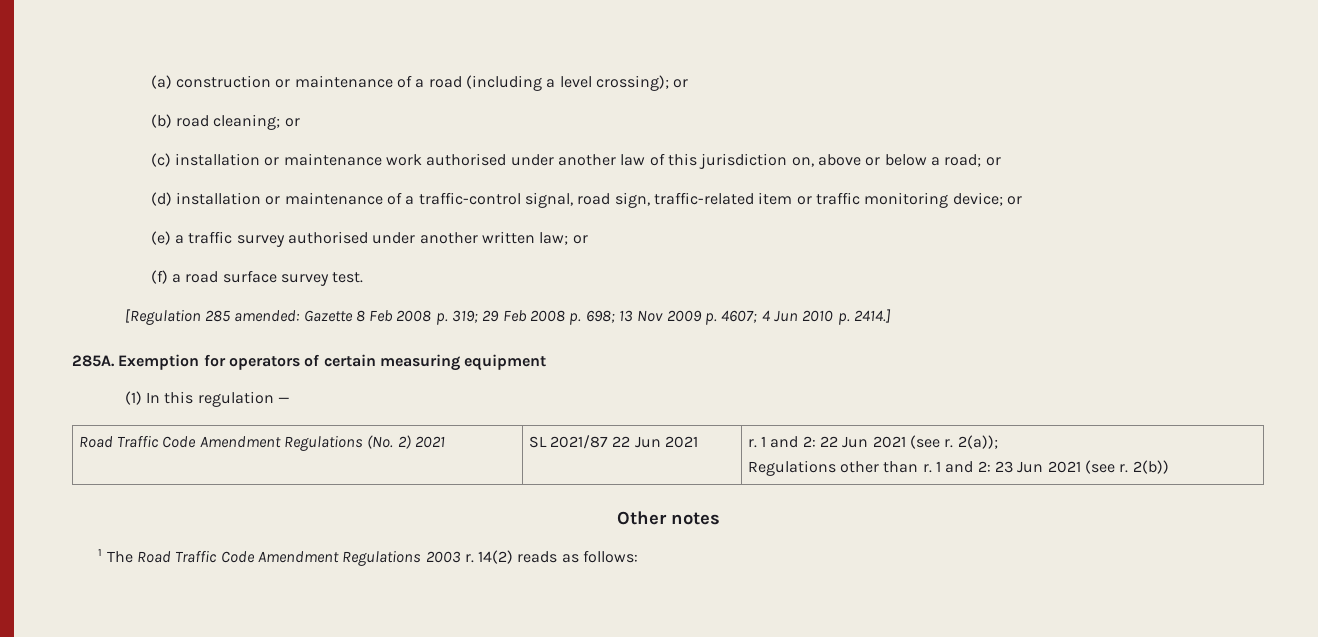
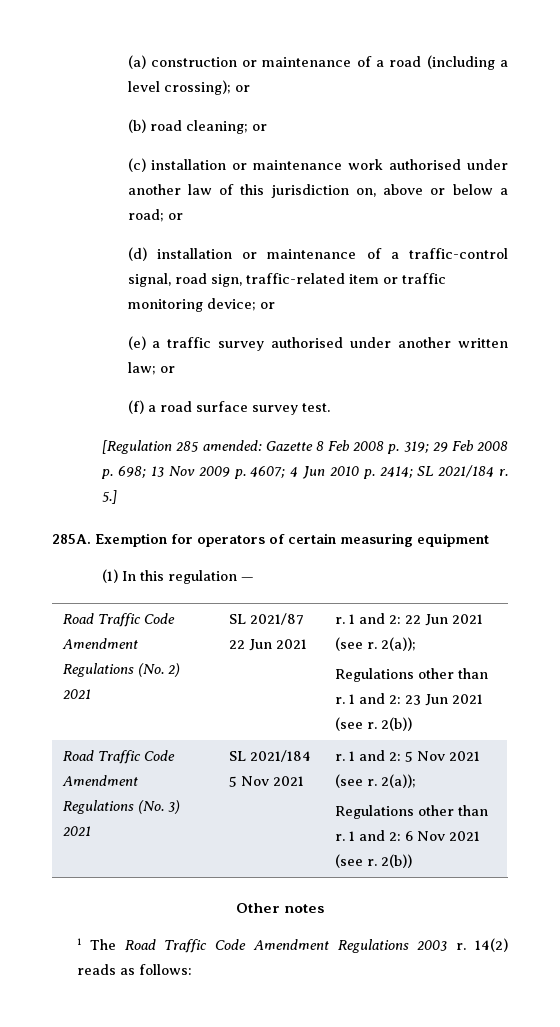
[853,309,891,323] 2414.] -> [379,465,508,478] [102,490,118,504] 2414; SL 2021/184 r. 5.]
(1169, 467) none -> [62,750,175,764] [61,775,138,786] [62,800,180,814] [62,826,91,836] [228,750,311,762] [228,776,304,787] [334,750,480,762] [334,774,416,788] [334,805,488,819] [334,830,480,841] [334,854,412,868] // Road Traffic Code Amendment Regulations (No. 3) 2021 | SL 2021/184 5 Nov 2021 | r. 1 and 2: 5 Nov 2021 (see r. 2(a)); // Regulations other than r. 1 and 2: 6 Nov 2021 (see r. 2(b))

